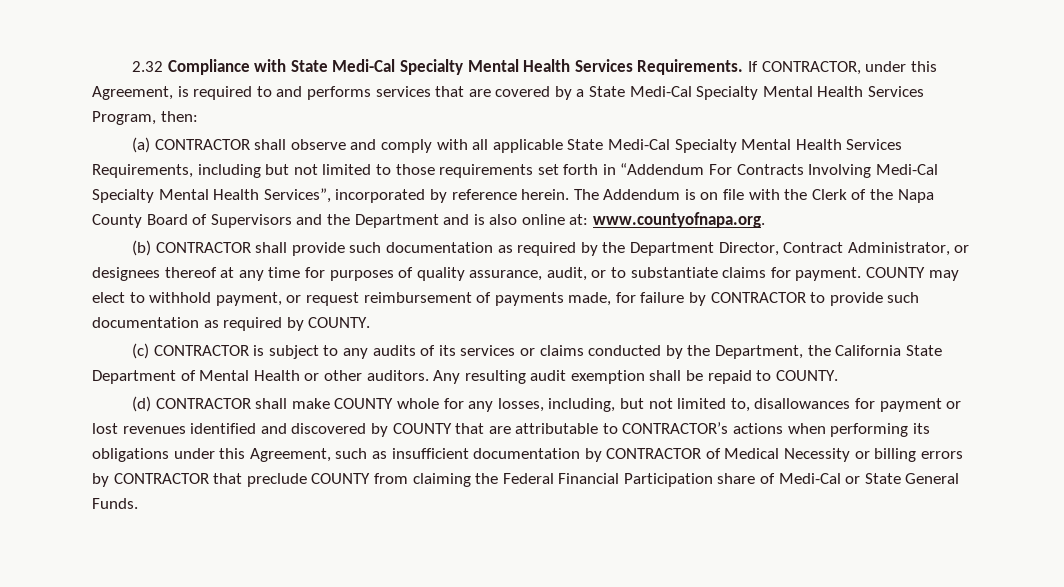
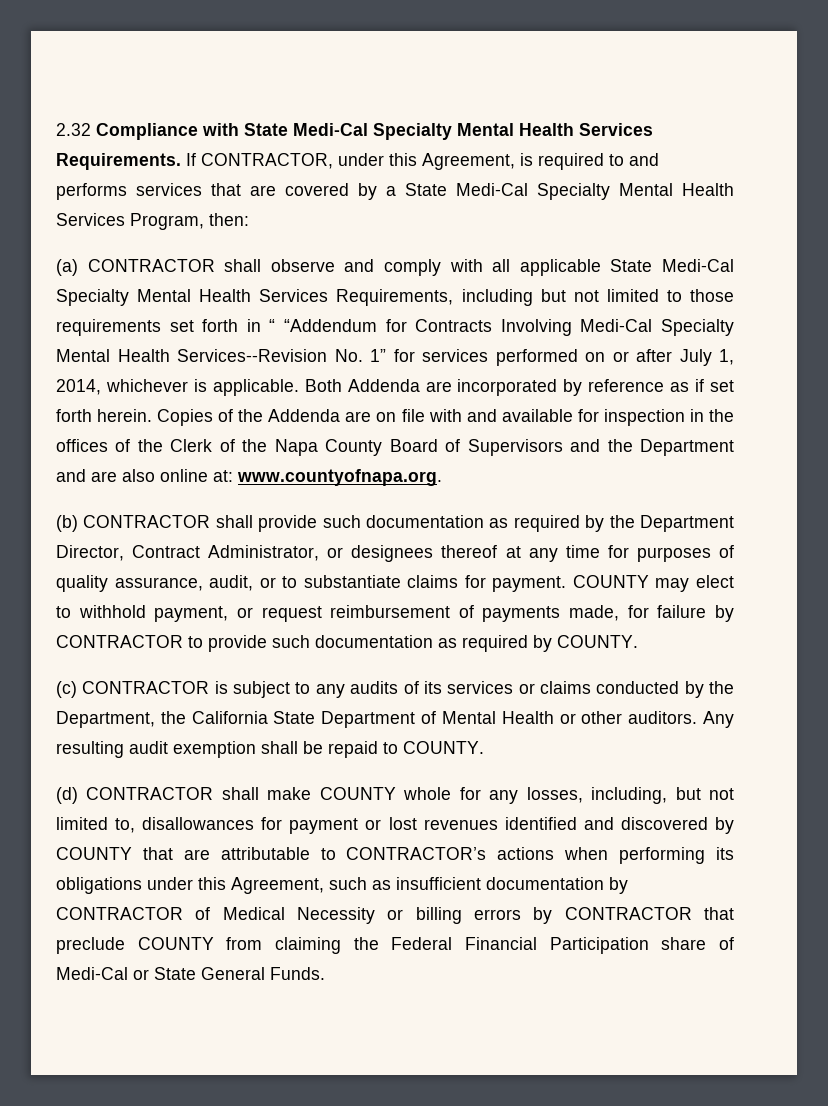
[620,163,733,175] “Addendum For -> [269,319,407,332] “ “Addendum for
[263,188,780,203] Services”, incorporated by reference herein. The Addendum is on file with -> [177,349,734,366] [56,379,734,396] [56,409,735,426] [56,439,131,452] Services--Revision No. 1” for services performed on or after July 1, 2014, whichever is applicable. Both Addenda are incorporated by reference as if set forth herein. Copies of the Addenda are on file with and available for inspection in the offices of
[473,214,485,225] is -> [91,471,117,482] are

